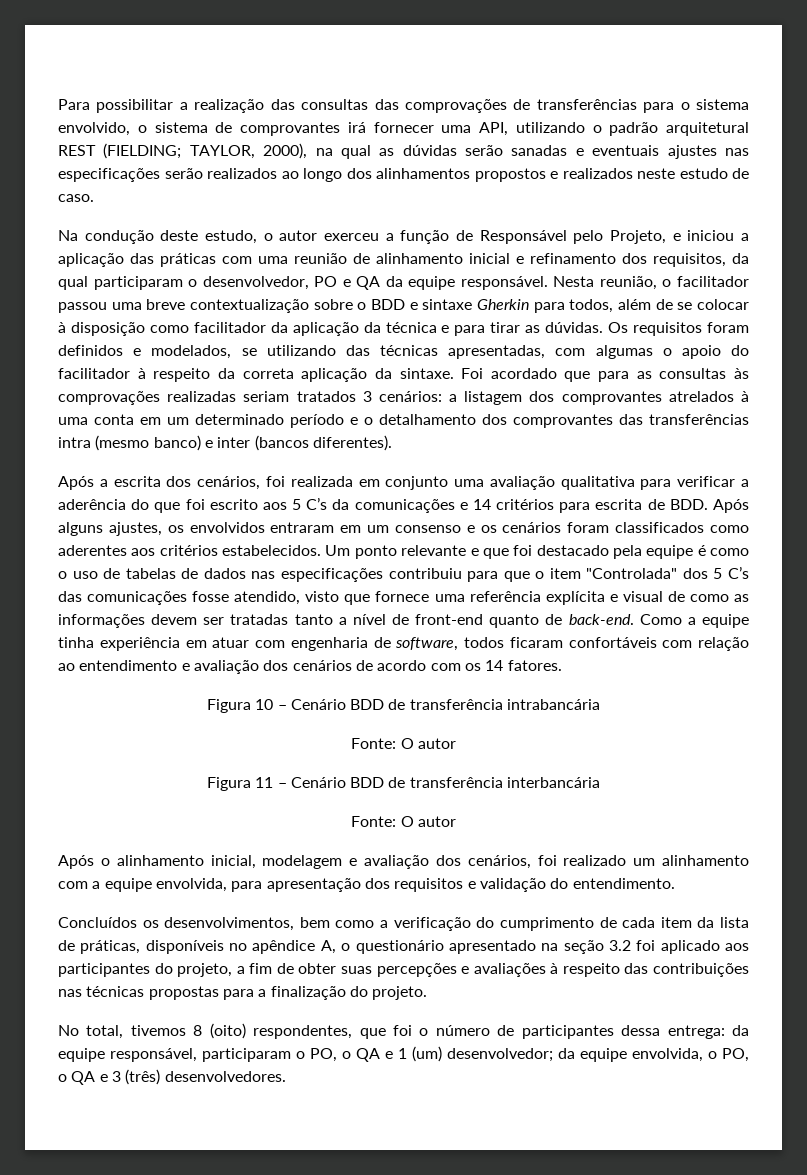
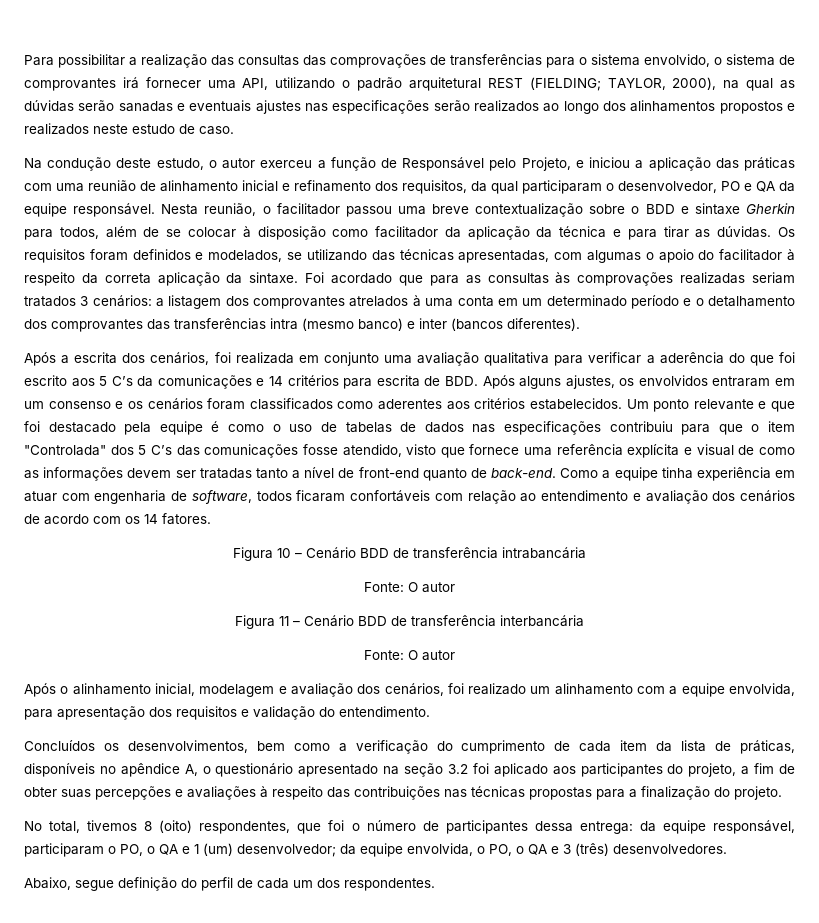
(286, 1076) none -> [24,877,435,891] // Abaixo, segue definição do perfil de cada um dos respondentes.

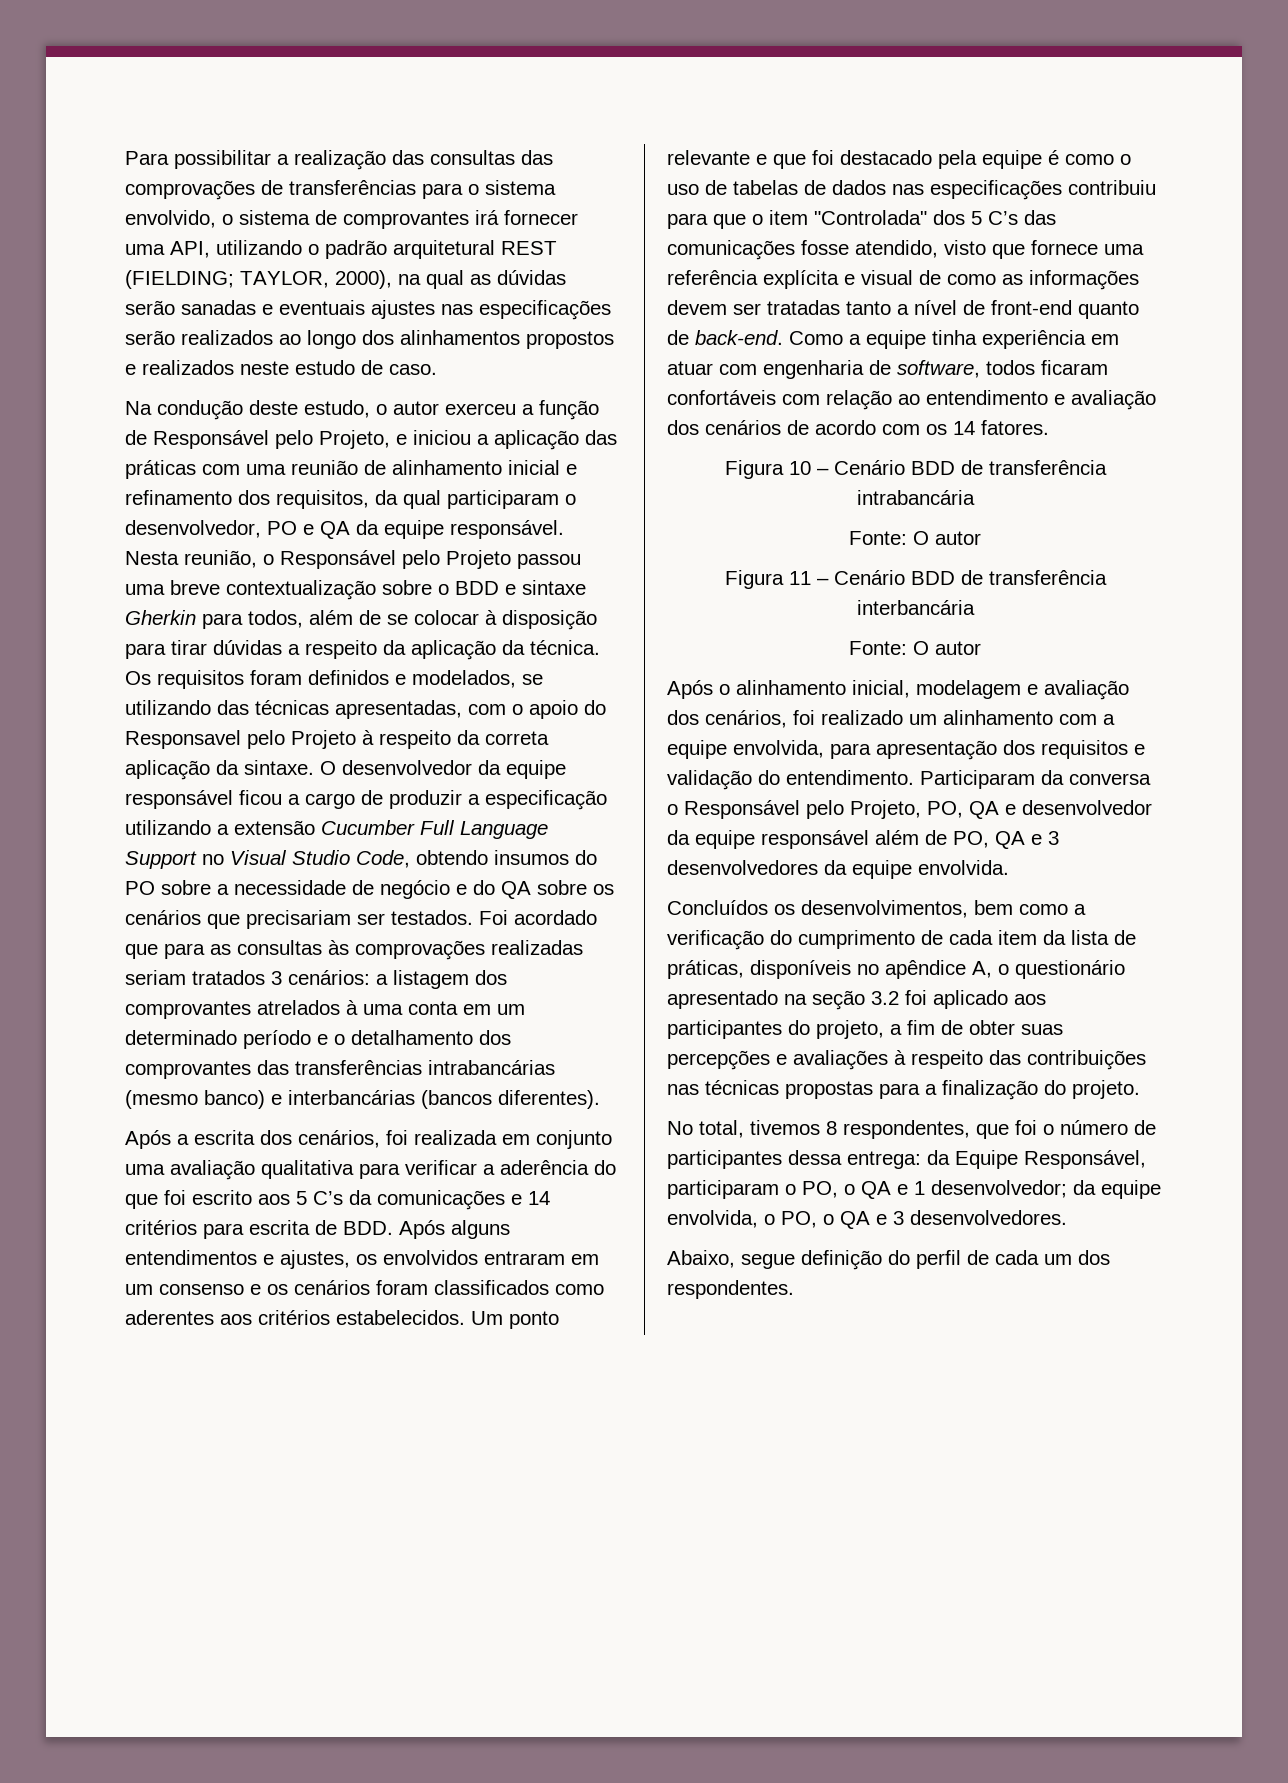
[276,203,340,215] facilitador -> [280,550,511,569] Responsável pelo Projeto
[332,226,772,240] como facilitador da aplicação da técnica e para tirar as dúvidas. -> [125,640,600,660] para tirar dúvidas a respeito da aplicação da técnica.
[586,250,641,263] algumas -> (506, 709) none
[719,249,783,261] facilitador -> [125,730,356,749] Responsavel pelo Projeto
(299, 278) none -> [320,760,566,779] [125,790,607,810] [125,820,548,839] [125,850,597,869] [125,880,614,899] [125,910,473,929] O desenvolvedor da equipe responsável ficou a cargo de produzir a especificação utilizando a extensão Cucumber Full Language Support no Visual Studio Code, obtendo insumos do PO sobre a necessidade de negócio e do QA sobre os cenários que precisariam ser testados.
[270,318,298,330] intra -> [428,1060,555,1075] intrabancárias
[419,318,447,329] inter -> [288,1090,415,1105] interbancárias
(562, 382) none -> [125,1250,274,1265] entendimentos e
(430, 711) none -> [920,770,1151,789] [667,800,1152,819] [667,830,1059,849] [667,860,1009,879] Participaram da conversa o Responsável pelo Projeto, PO, QA e desenvolvedor da equipe responsável além de PO, QA e 3 desenvolvedores da equipe envolvida.
[159,820,193,833] (oito) -> (837, 1128) none
[662,820,795,834] equipe responsável, -> [955,1150,1146,1169] Equipe Responsável,
[203,843,233,856] (um) -> (925, 1188) none
[575,843,609,856] (três) -> (904, 1218) none

